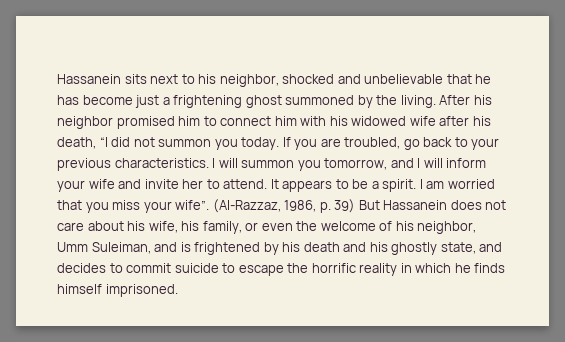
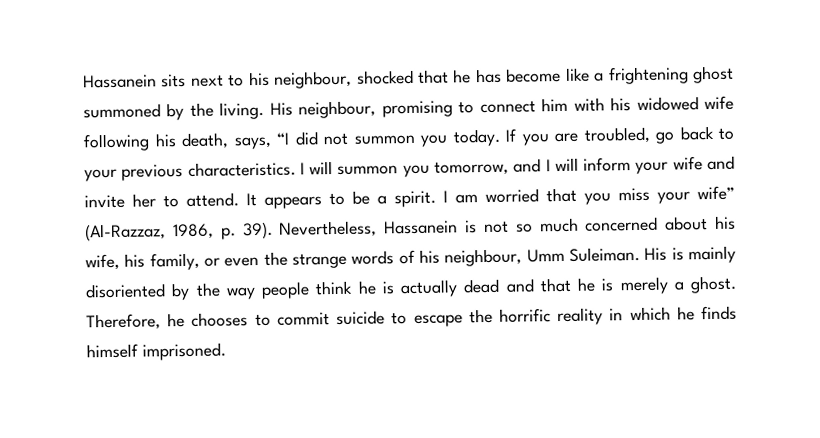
[219,74,444,87] neighbor, shocked and unbelievable -> [274,69,414,89] neighbour, shocked
[135,95,160,108] just -> [565,67,590,82] like
[439,95,492,105] [57,116,201,129] After his neighbor promised him -> [269,100,453,119] His neighbour, promising
[439,116,470,126] after -> [83,133,150,152] following
(96, 143) none -> [233,136,272,150] says,
[175,200,210,210] wife”. -> [697,185,735,201] wife”
[334,199,507,213] [57,222,84,231] 39) But Hassanein does not care -> [242,216,659,240] 39). Nevertheless, Hassanein is not so much concerned
[320,221,477,234] [57,242,503,255] [57,263,106,273] welcome of his neighbor, Umm Suleiman, and is frightened by his death and his ghostly state, and decides -> [292,245,736,269] [85,275,737,301] [86,312,249,331] strange words of his neighbour, Umm Suleiman. His is mainly disoriented by the way people think he is actually dead and that he is merely a ghost. Therefore, he chooses

